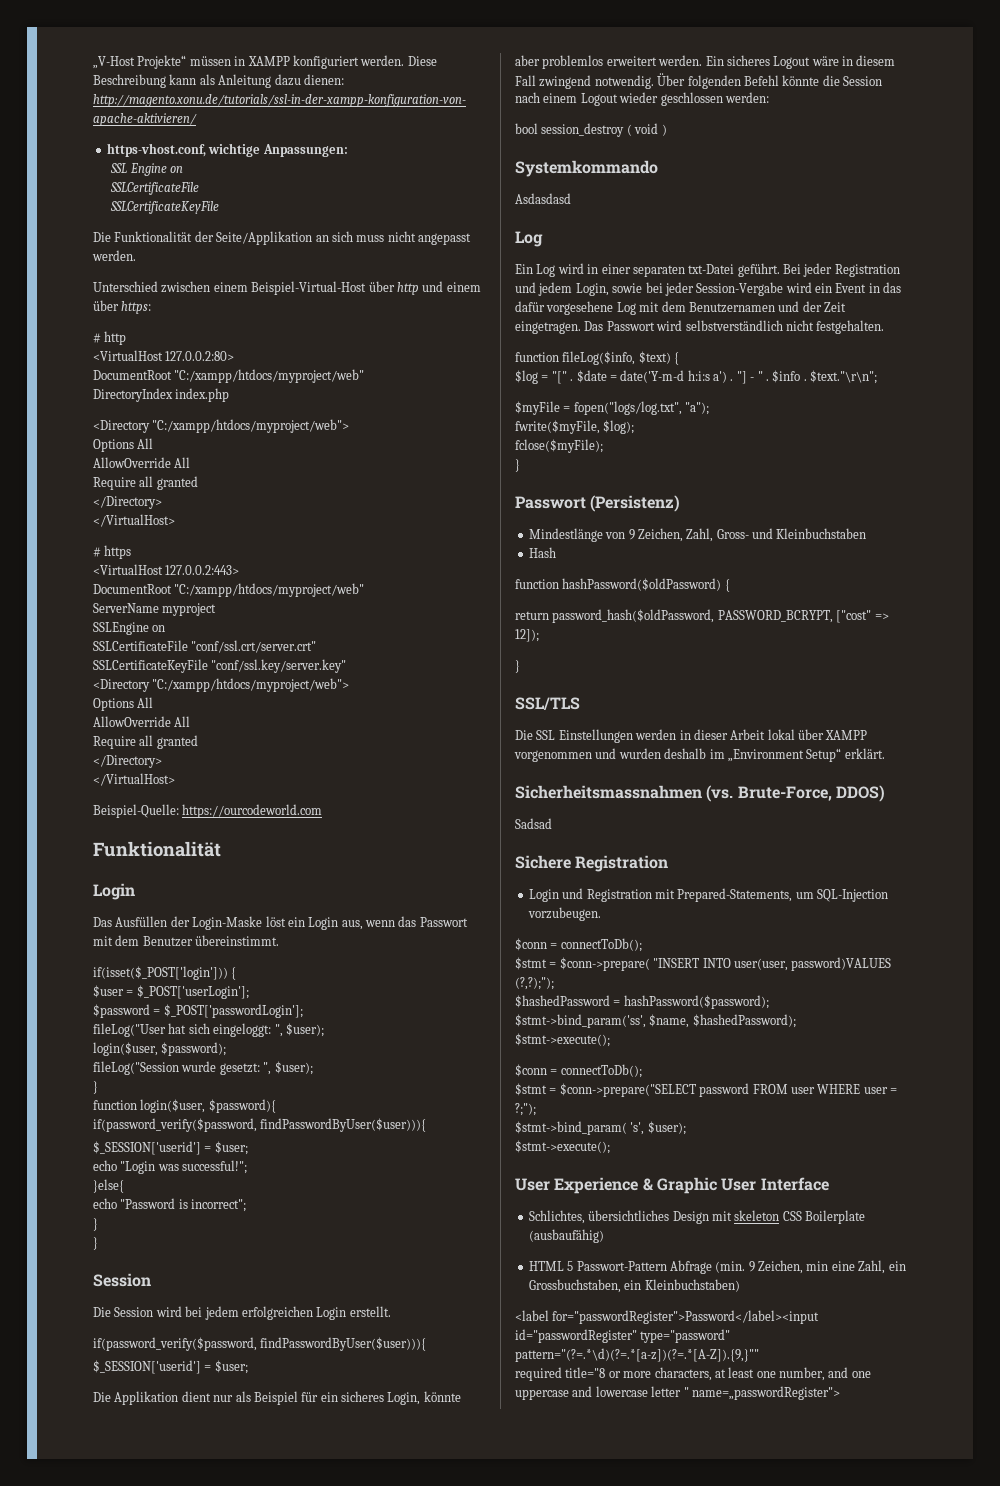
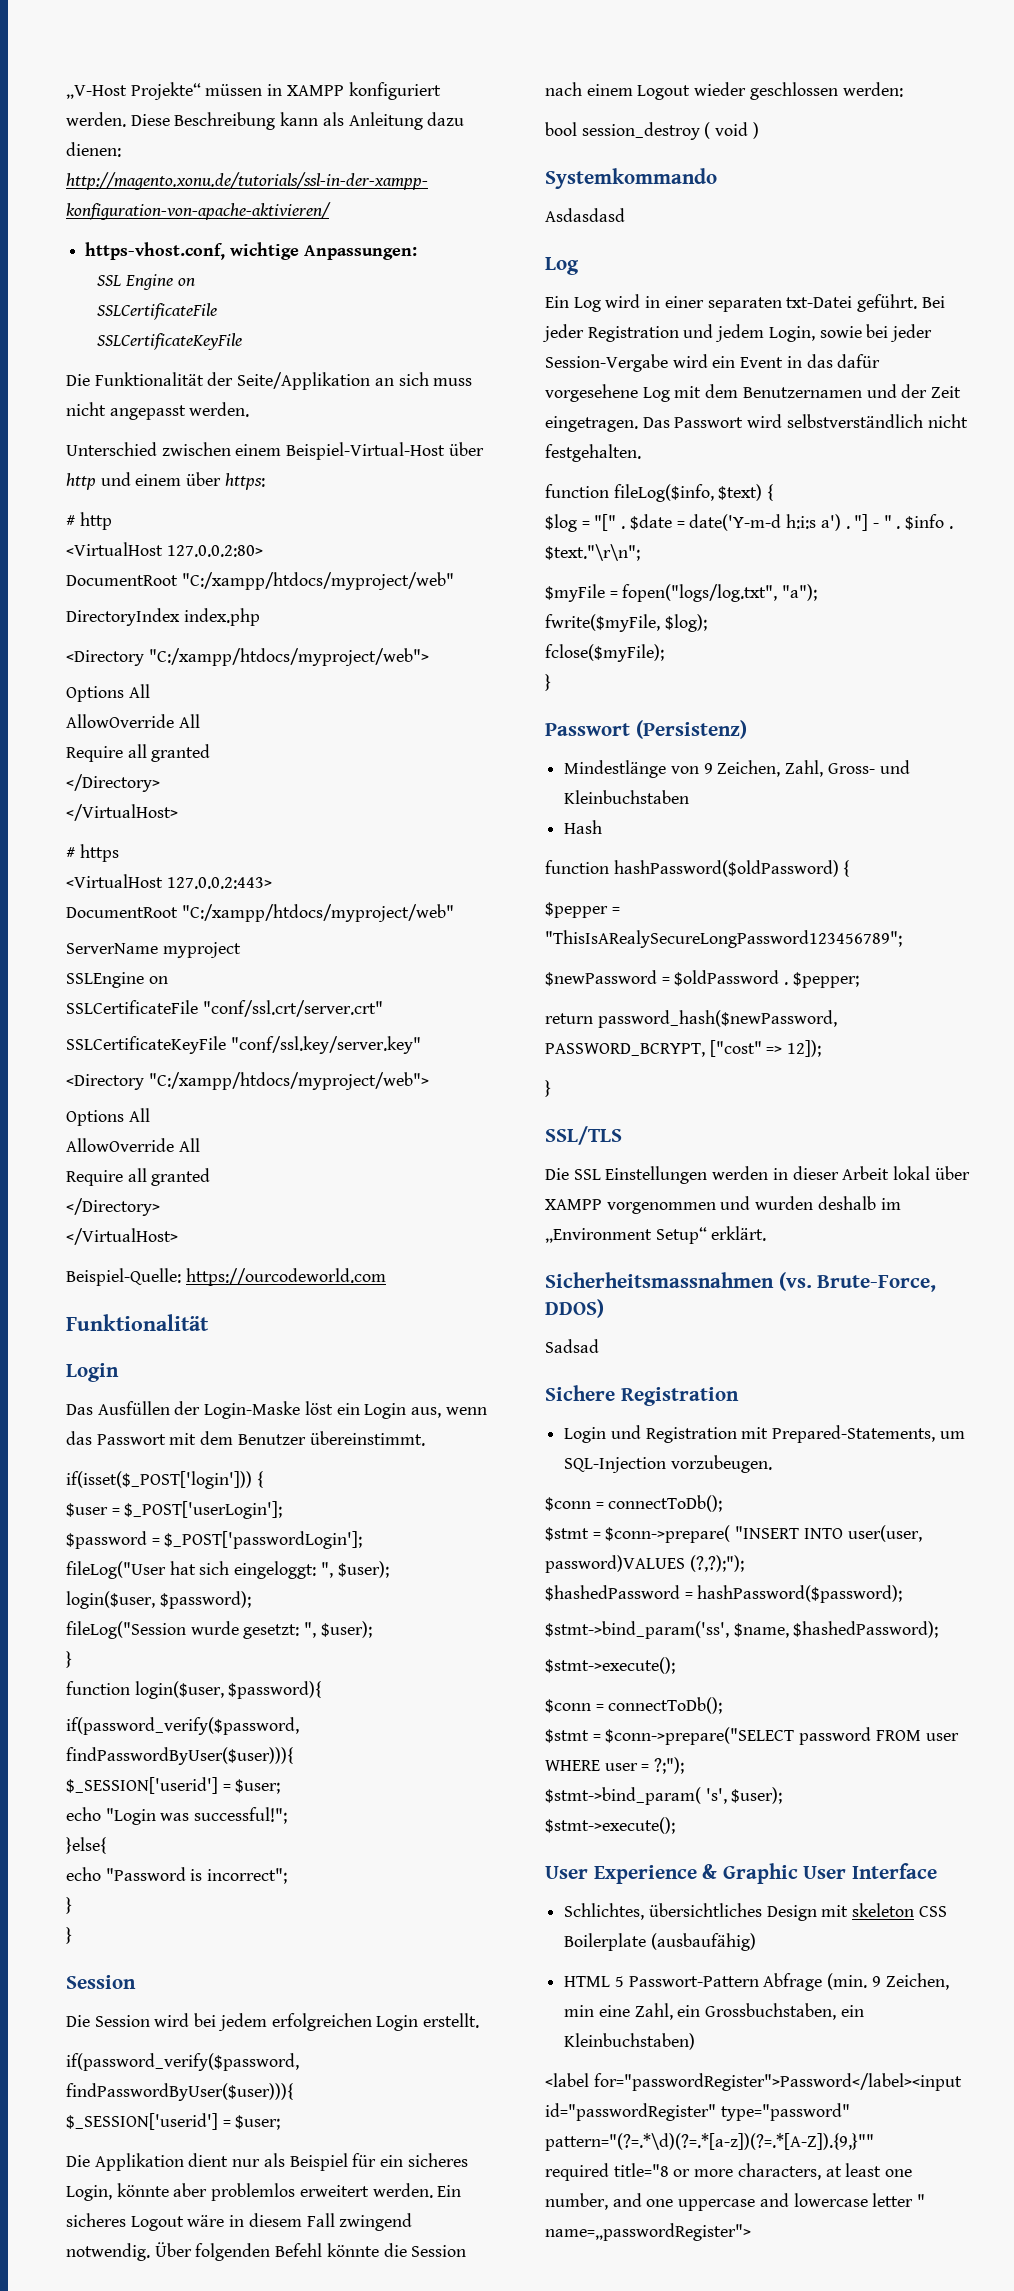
(730, 585) none -> [545,902,620,918] [545,930,902,948] [545,970,859,988] // $pepper = "ThisIsARealySecureLongPassword123456789"; // $newPassword = $oldPassword . $pepper;
[552,609,715,623] password_hash($oldPassword, -> [597,1010,837,1028] password_hash($newPassword,

